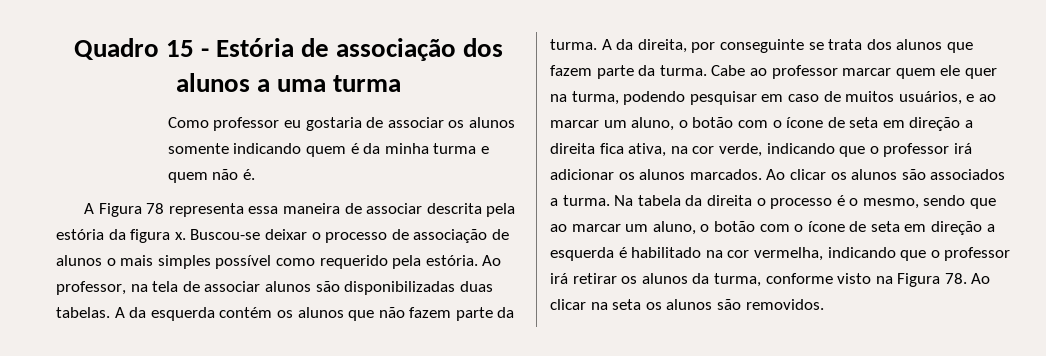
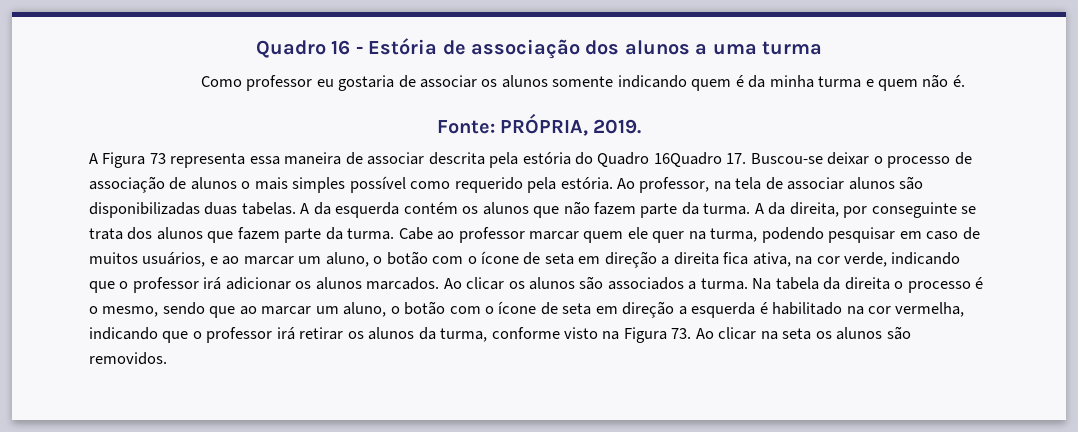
[73,38,194,60] Quadro 15 -> [256,40,351,58] Quadro 16
(255, 174) none -> [436,113,642,136] // Fonte: PRÓPRIA, 2019.
[146,203,165,214] 78 -> [149,153,166,164] 73
[108,229,186,243] da figura x. -> [575,152,747,167] do Quadro 16Quadro 17.
[944,273,967,284] 78. -> [671,328,692,339] 73.

